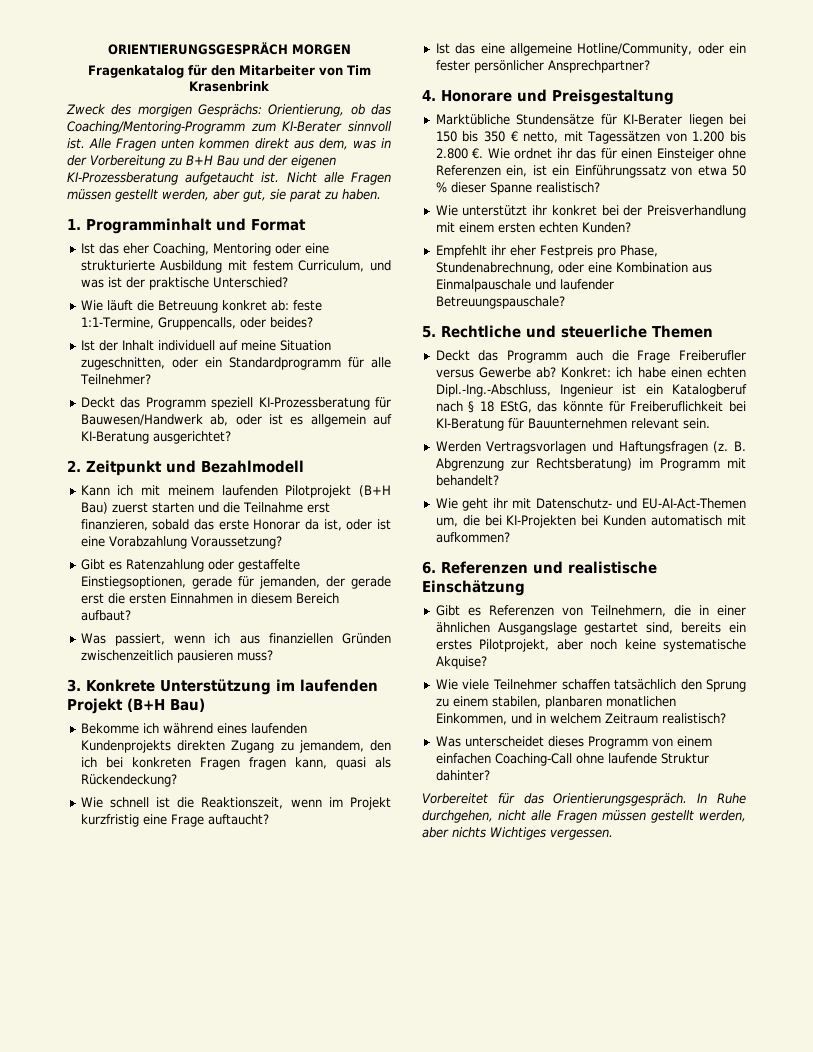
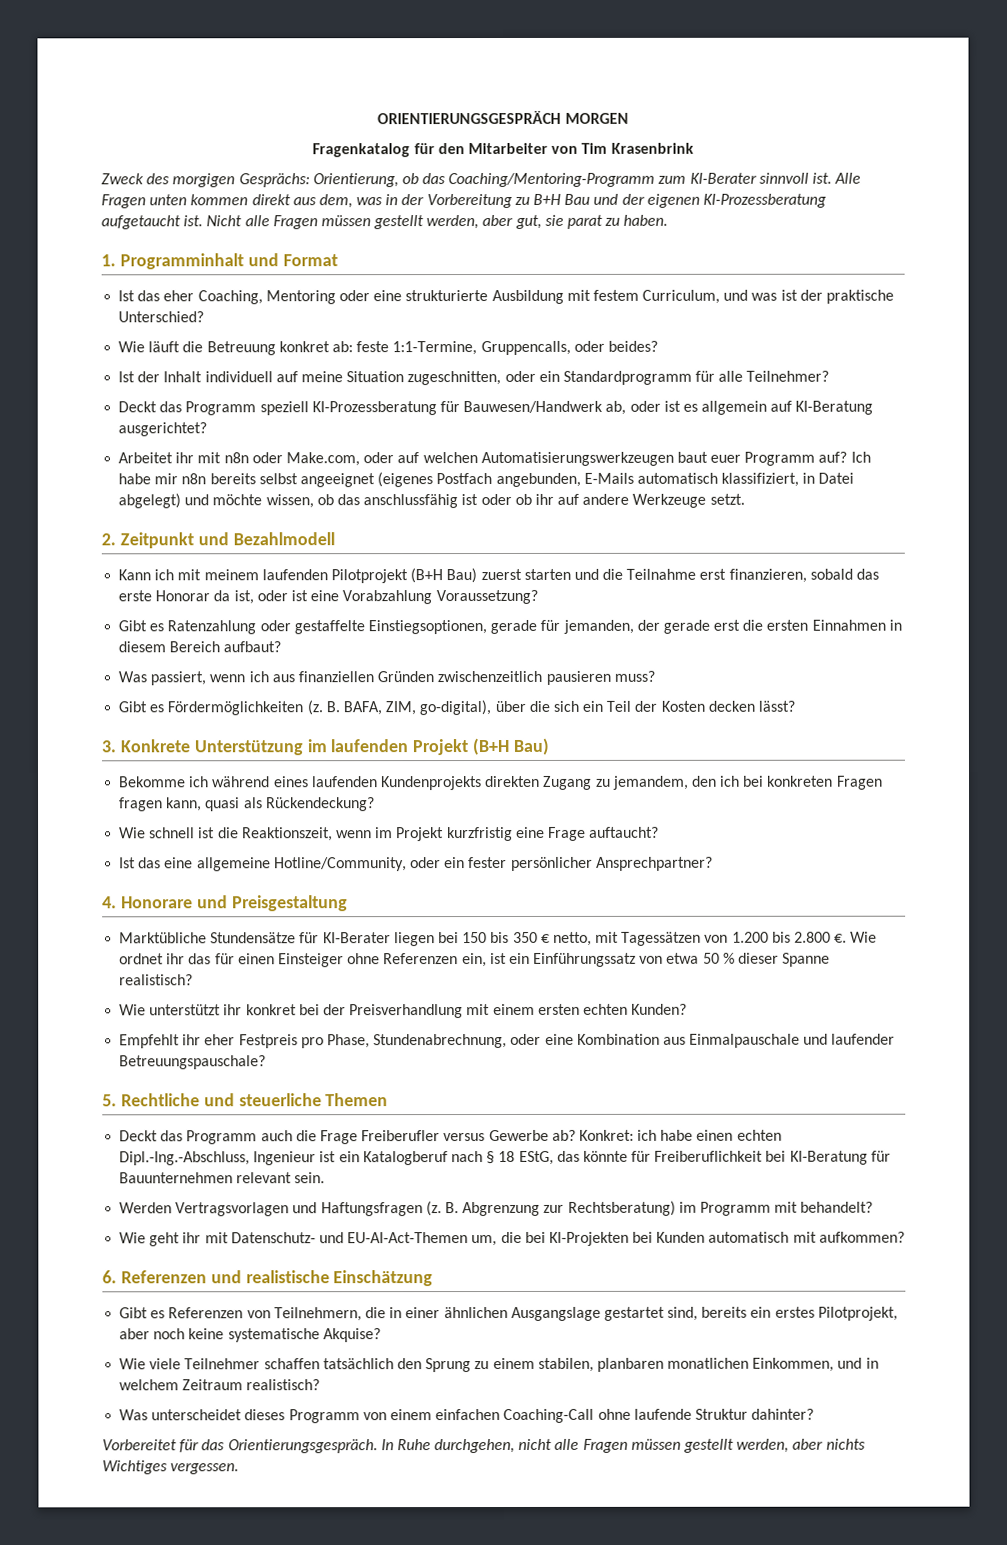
(231, 437) none -> [118,451,871,467] [118,472,855,488] [118,493,745,509] // Arbeitet ihr mit n8n oder Make.com, oder auf welchen Automatisierungswerkzeugen baut euer Programm auf? Ich habe mir n8n bereits selbst angeeignet (eigenes Postfach angebunden, E-Mails automatisch klassifiziert, in Datei abgelegt) und möchte wissen, ob das anschlussfähig ist oder ob ihr auf andere Werkzeuge setzt.
(273, 655) none -> [118,700,796,716] // Gibt es Fördermöglichkeiten (z. B. BAFA, ZIM, go-digital), über die sich ein Teil der Kosten decken lässt?

